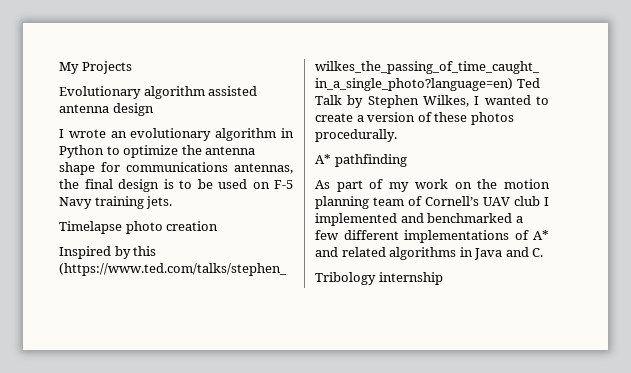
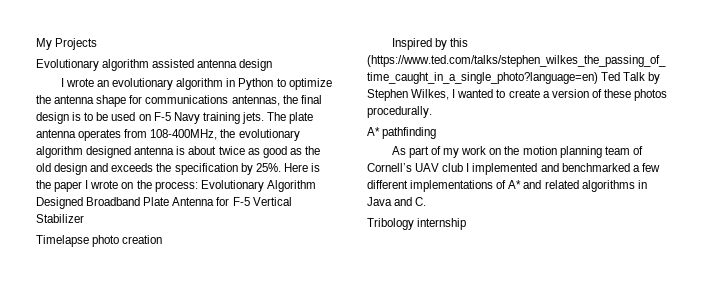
(173, 202) none -> [267,112,314,124] [36,129,300,141] [36,146,320,158] [36,163,320,175] [36,180,316,192] [36,197,292,209] [36,214,84,223] The plate antenna operates from 108-400MHz, the evolutionary algorithm designed antenna is about twice as good as the old design and exceeds the specification by 25%. Here is the paper I wrote on the process: Evolutionary Algorithm Designed Broadband Plate Antenna for F-5 Vertical Stabilizer

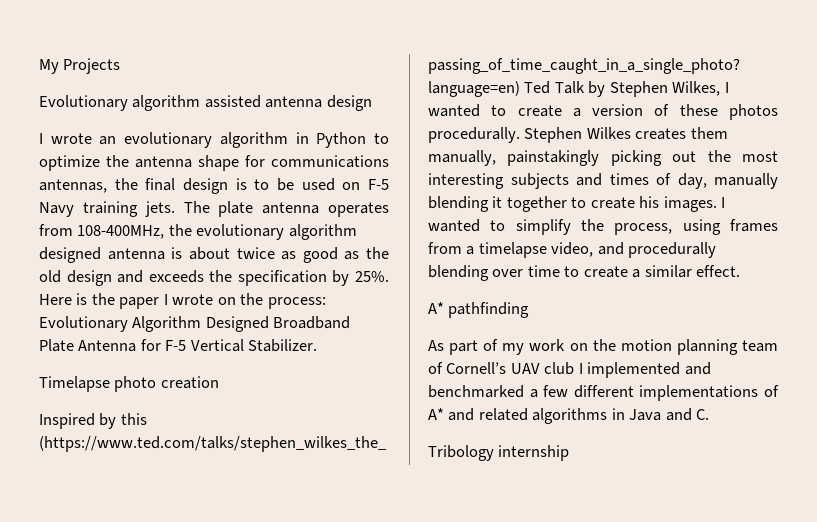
[36,214,84,223] Stabilizer -> [248,339,318,352] Stabilizer.
(432, 112) none -> [524,127,728,143] [428,150,778,166] [428,173,778,189] [428,196,726,212] [428,219,778,235] [428,242,717,258] [428,265,741,281] Stephen Wilkes creates them manually, painstakingly picking out the most interesting subjects and times of day, manually blending it together to create his images. I wanted to simplify the process, using frames from a timelapse video, and procedurally blending over time to create a similar effect.

